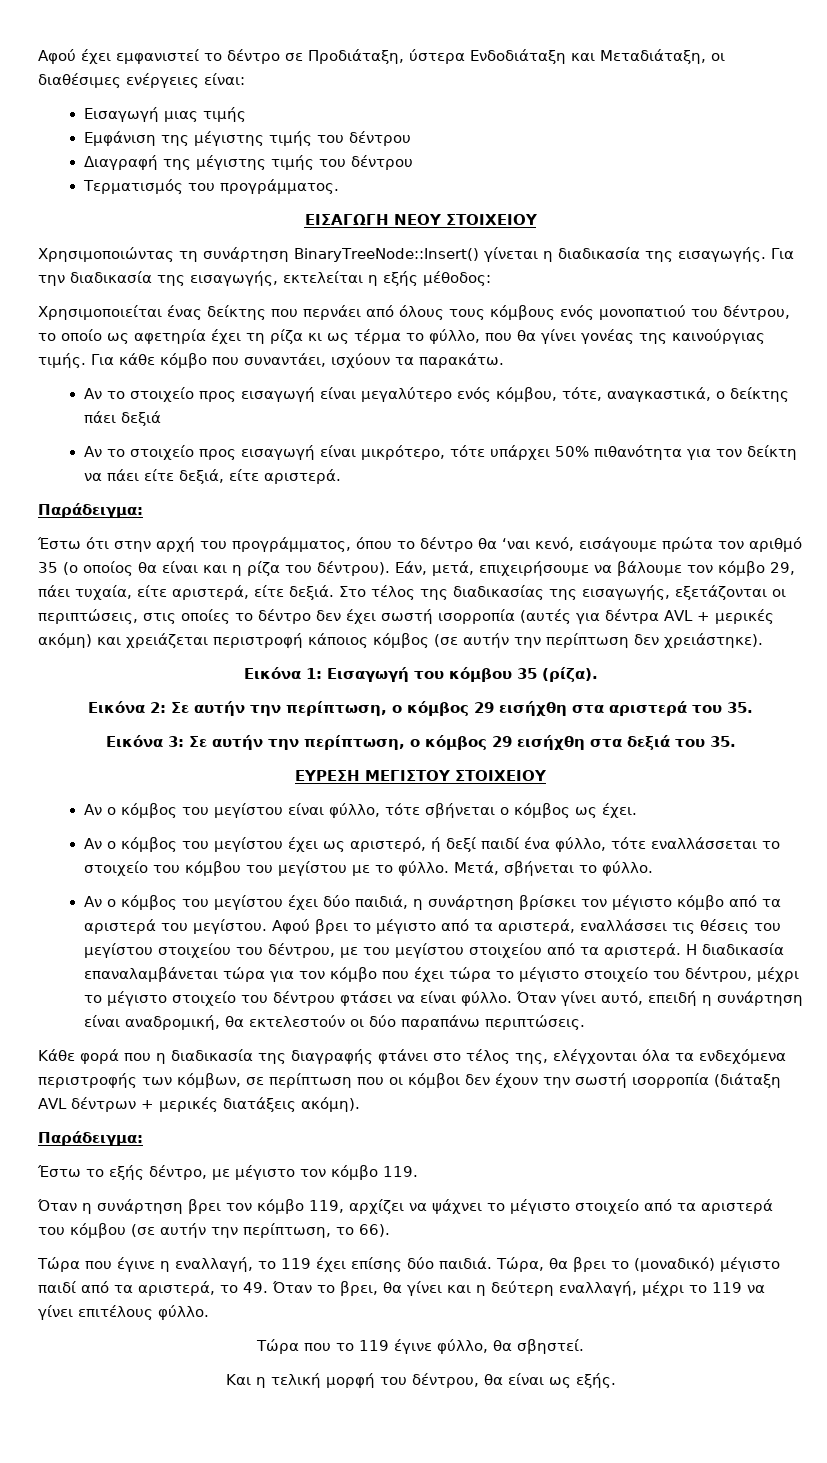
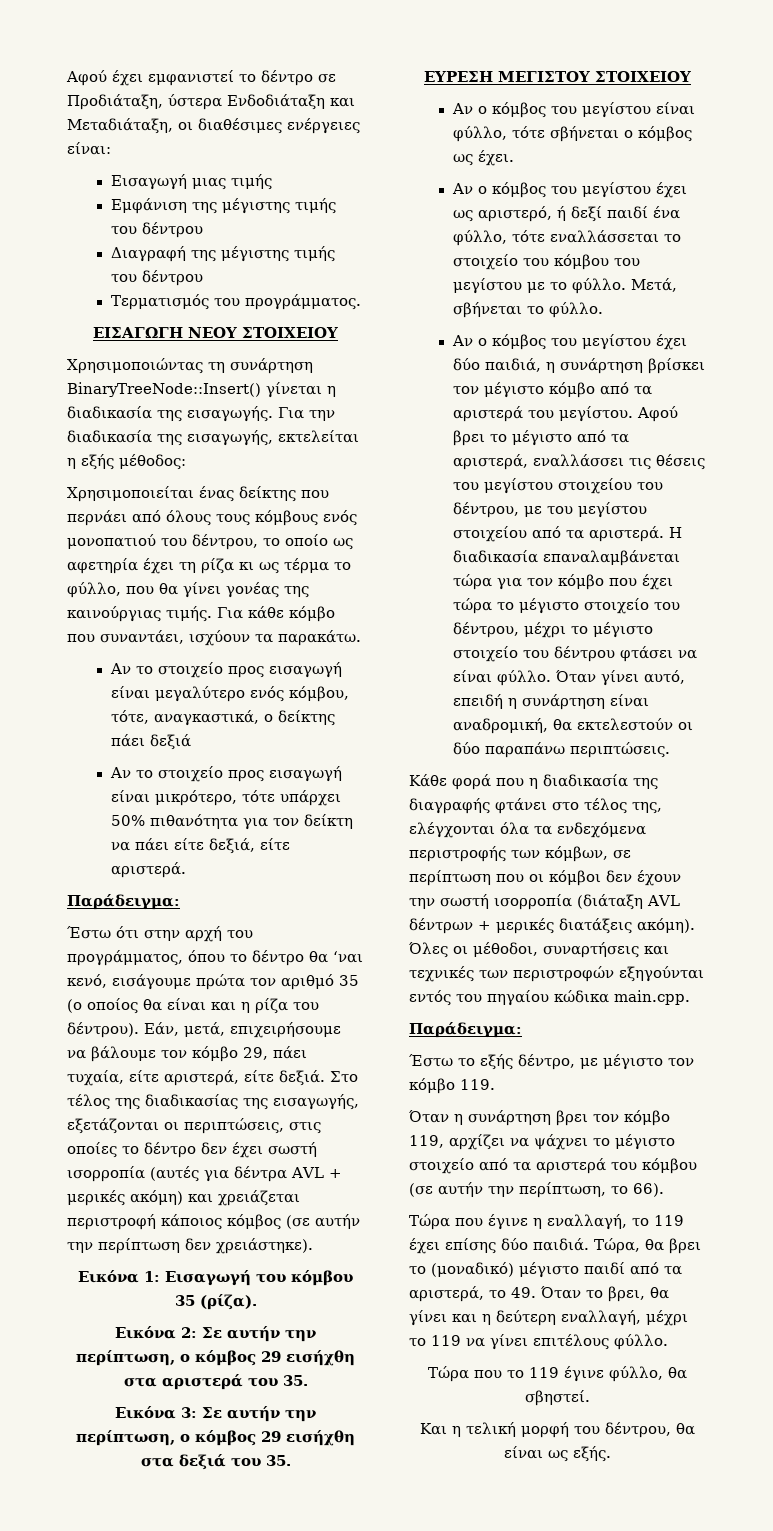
(360, 1104) none -> [409,942,669,958] [409,966,704,982] [409,990,690,1006] Όλες οι μέθοδοι, συναρτήσεις και τεχνικές των περιστροφών εξηγούνται εντός του πηγαίου κώδικα main.cpp.

